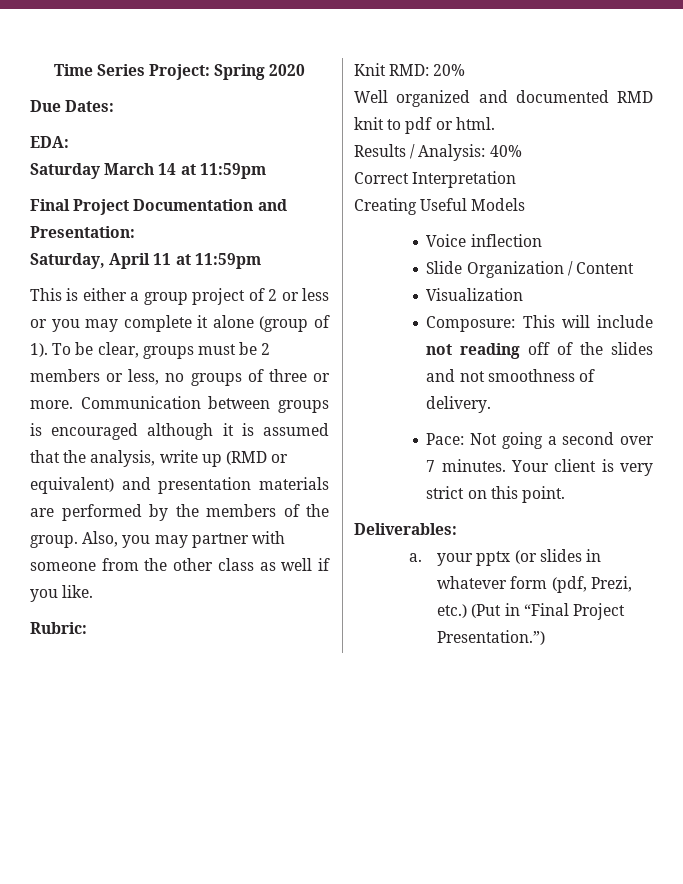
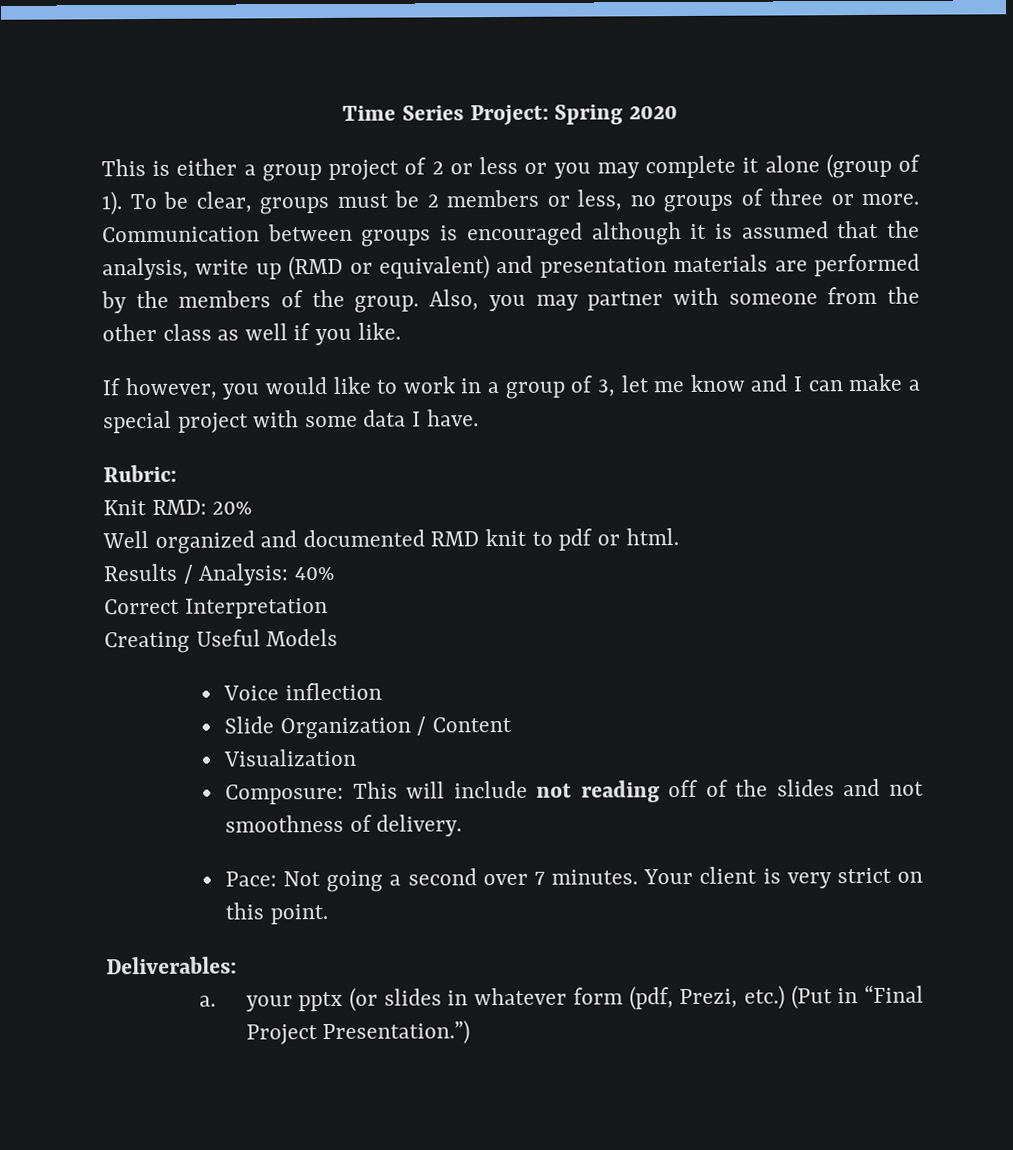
[30,100,115,112] [30,136,69,148] [30,163,266,179] [30,199,287,215] [30,226,135,238] [30,253,261,269] // Due Dates: // EDA: // Saturday March 14 at 11:59pm // Final Project Documentation and Presentation: // Saturday, April 11 at 11:59pm -> (678, 112) none
(94, 591) none -> [102,373,921,400] [103,409,479,434] // If however, you would like to work in a group of 3, let me know and I can make a special project with some data I have.

